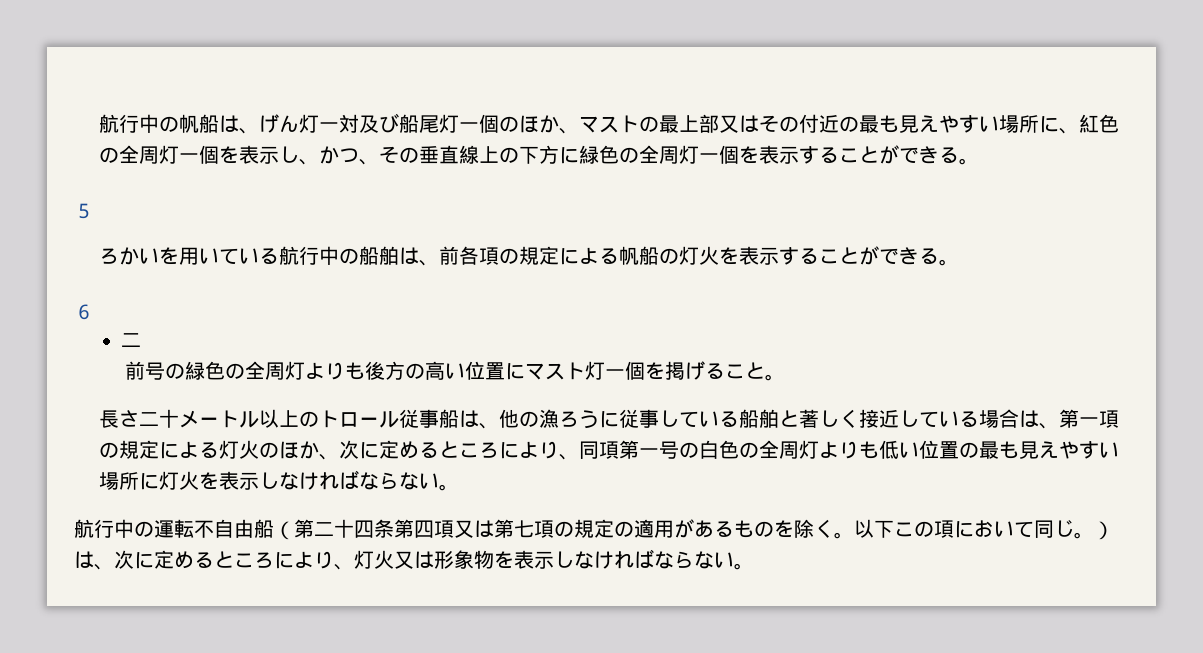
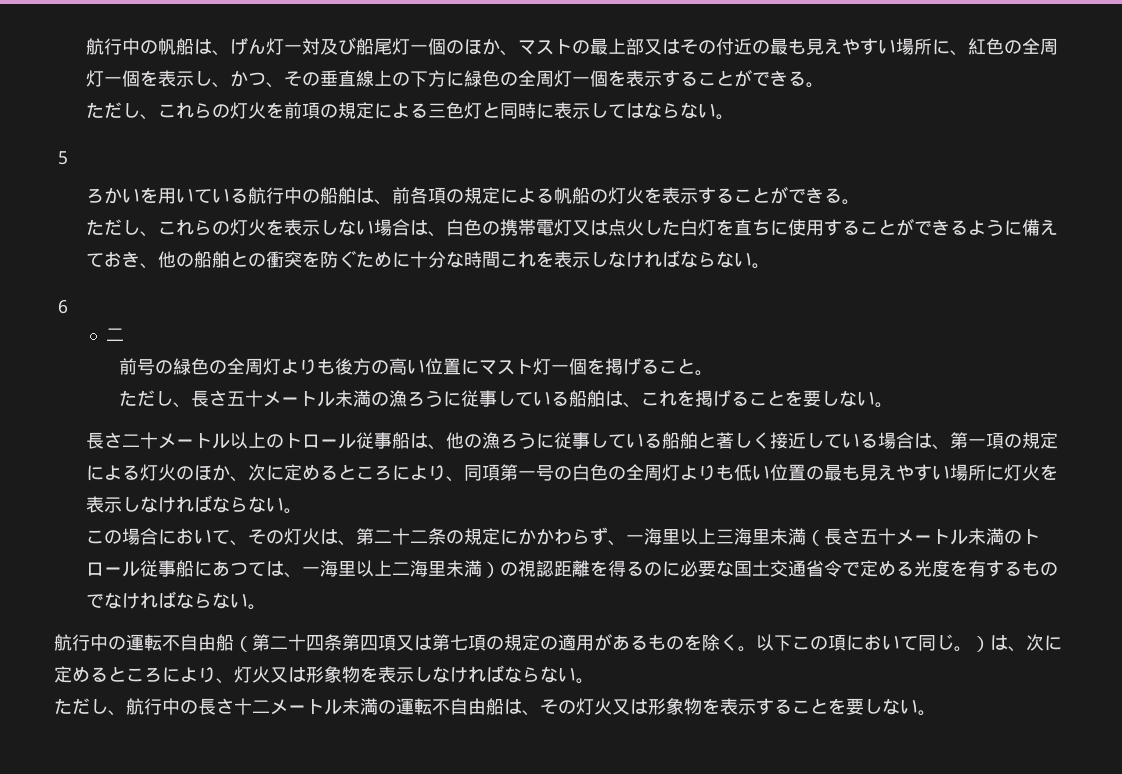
(980, 161) none -> [86,102,735,120] // ただし、これらの灯火を前項の規定による三色灯と同時に表示してはならない。
(960, 262) none -> [86,218,1059,237] [86,250,771,269] // ただし、これらの灯火を表示しない場合は、白色の携帯電灯又は点火した白灯を直ちに使用することができるように備えておき、他の船舶との衝突を防ぐために十分な時間これを表示しなければならない。
(785, 377) none -> [118,389,893,408] // ただし、長さ五十メートル未満の漁ろうに従事している船舶は、これを掲げることを要しない。
(460, 487) none -> [86,527,1041,546] [86,560,1059,578] [86,591,267,610] // この場合において、その灯火は、第二十二条の規定にかかわらず、一海里以上三海里未満（長さ五十メートル未満のトロール従事船にあつては、一海里以上二海里未満）の視認距離を得るのに必要な国土交通省令で定める光度を有するものでなければならない。
(754, 566) none -> [54,698,936,716] // ただし、航行中の長さ十二メートル未満の運転不自由船は、その灯火又は形象物を表示することを要しない。

